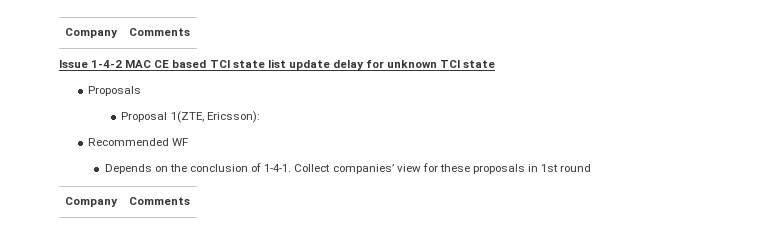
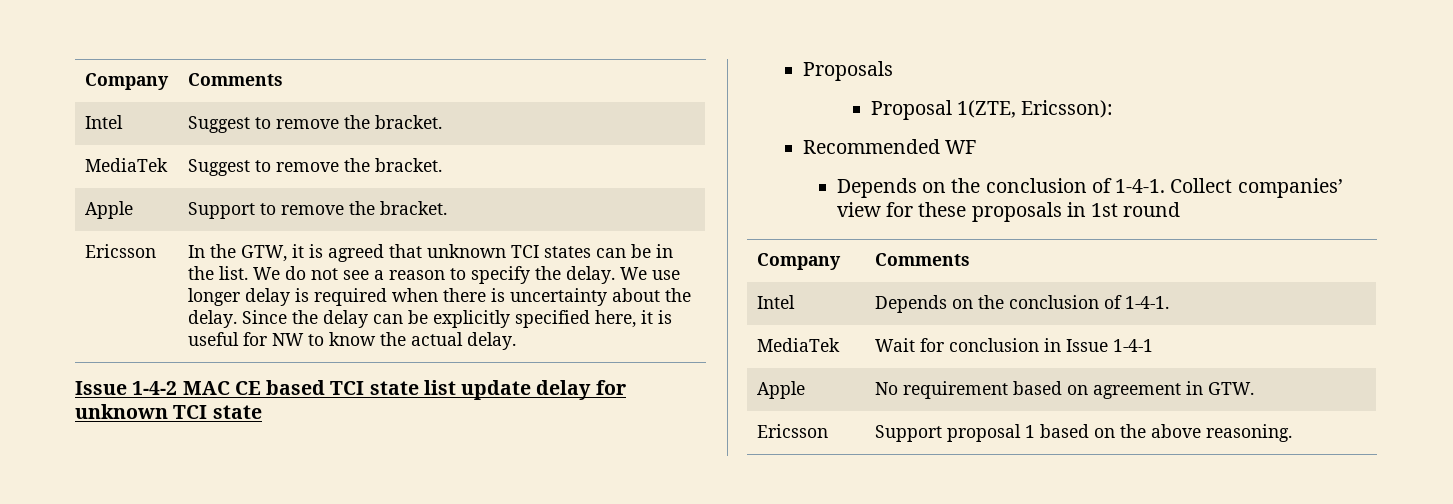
[64,28,118,38] [128,28,190,36] Company | Comments -> [84,73,169,90] [187,73,283,86] [84,115,123,129] [187,115,442,133] [84,158,168,172] [187,158,442,176] [84,201,133,219] [187,201,447,219] [84,244,156,258] [187,244,673,262] [187,266,680,284] [187,288,691,306] [187,310,672,328] [187,332,516,350] Company | Comments // Intel | Suggest to remove the bracket. // MediaTek | Suggest to remove the bracket. // Apple | Support to remove the bracket. // Ericsson | In the GTW, it is agreed that unknown TCI states can be in the list. We do not see a reason to specify the delay. We use longer delay is required when there is uncertainty about the delay. Since the delay can be explicitly specified here, it is useful for NW to know the actual delay.
(190, 201) none -> [756,295,795,309] [874,295,1169,313] [756,338,840,352] [874,338,1153,352] [756,381,805,399] [874,381,1254,399] [756,424,828,438] [874,424,1292,442] // Intel | Depends on the conclusion of 1-4-1. // MediaTek | Wait for conclusion in Issue 1-4-1 // Apple | No requirement based on agreement in GTW. // Ericsson | Support proposal 1 based on the above reasoning.

